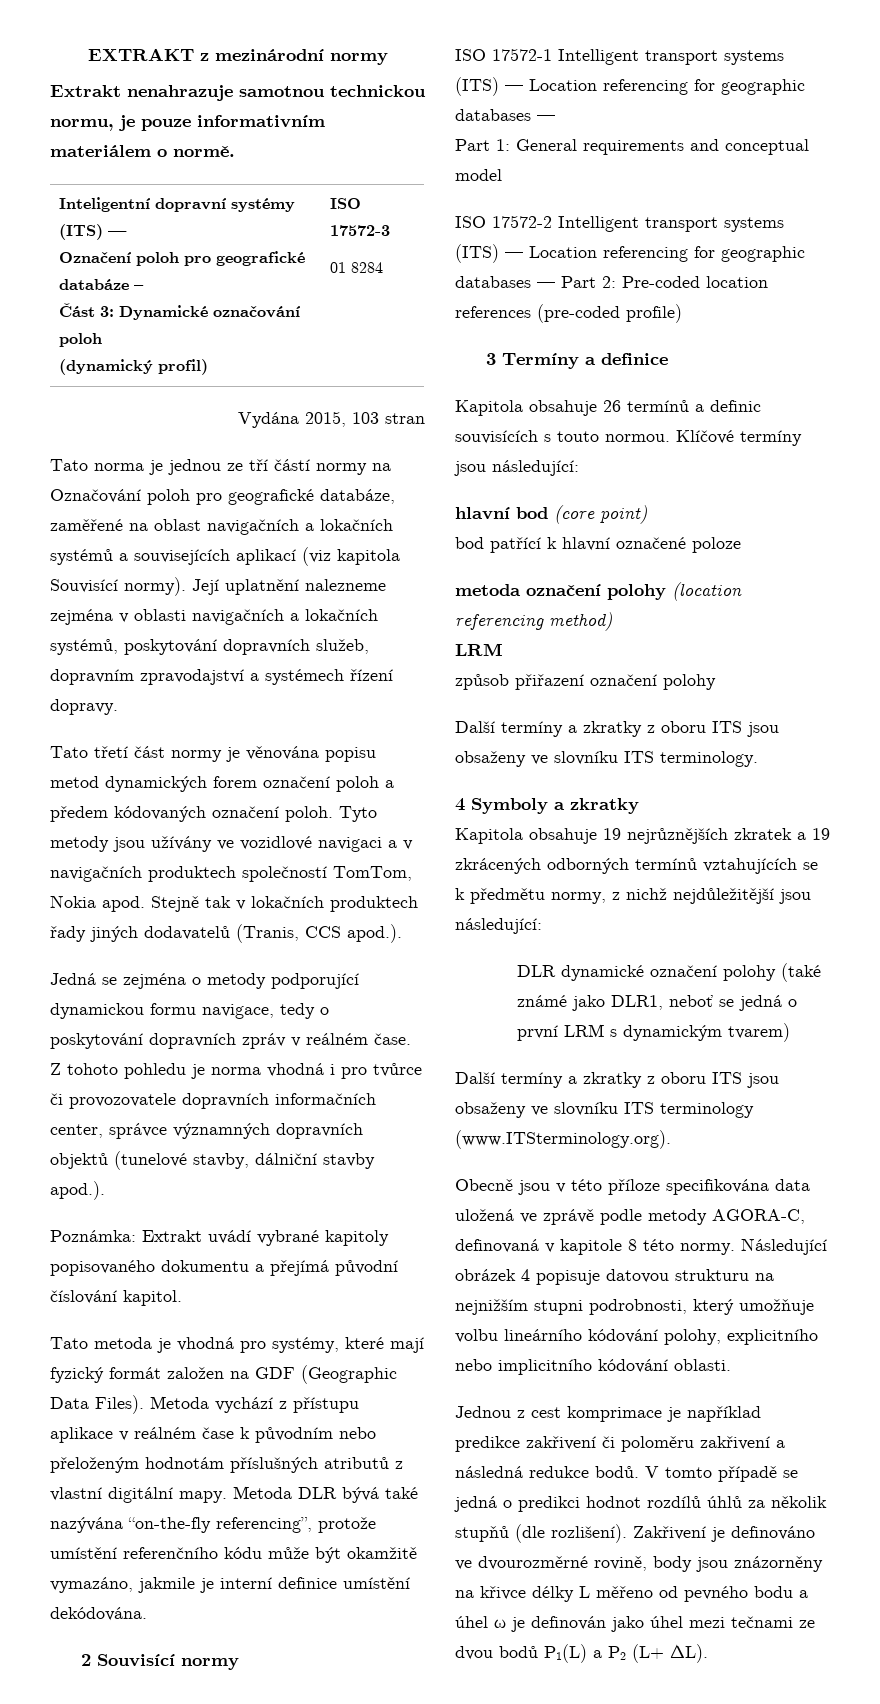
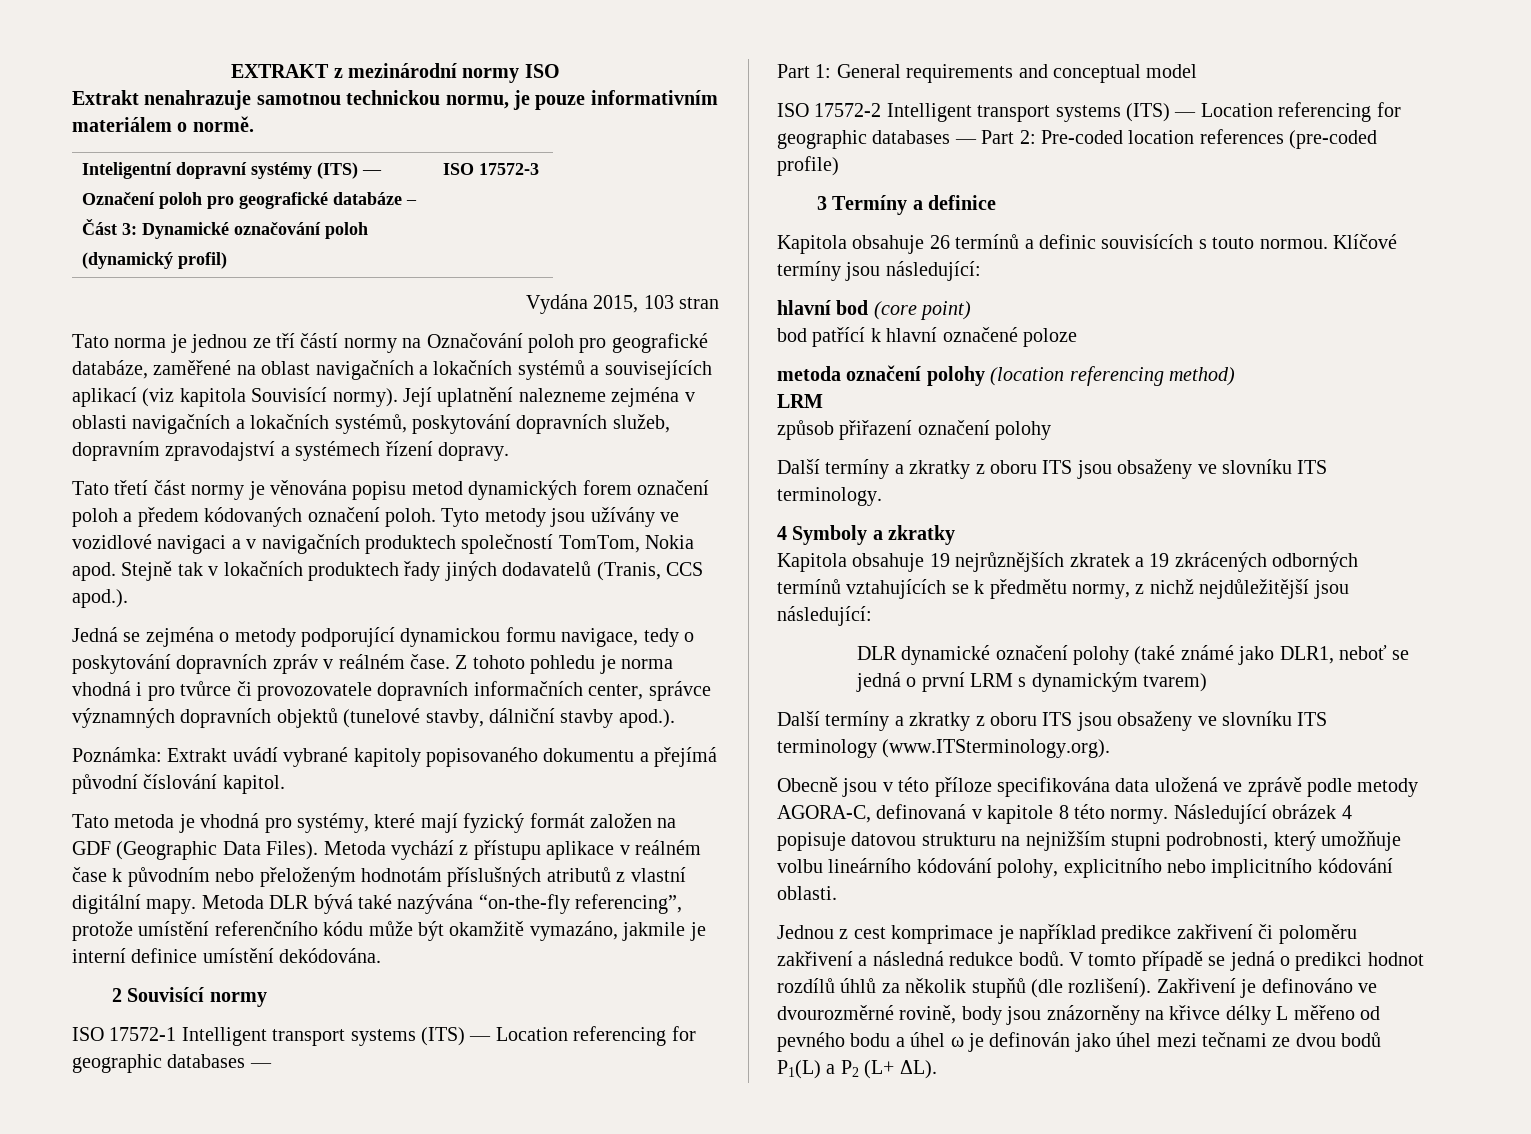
(388, 59) none -> [524,64,560,78] ISO
[330,262,384,273] // 01 8284 -> (540, 169) none

